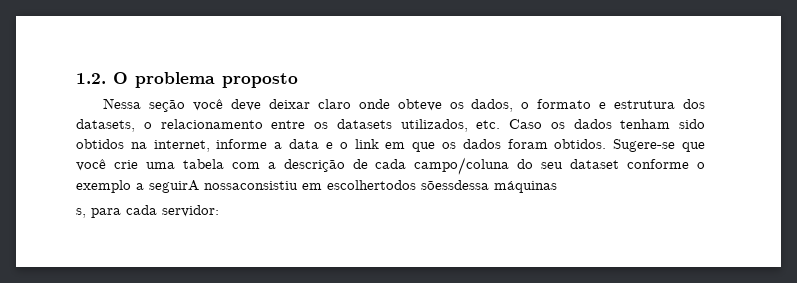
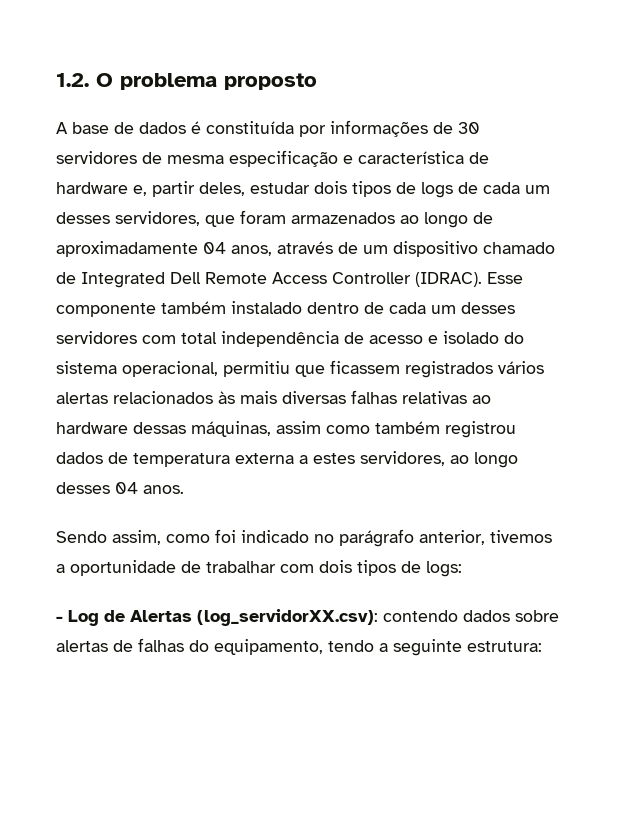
[103,98,706,112] [76,119,705,132] [76,139,705,152] [76,157,706,175] [76,180,557,193] [76,205,219,218] Nessa seção você deve deixar claro onde obteve os dados, o formato e estrutura dos datasets, o relacionamento entre os datasets utilizados, etc. Caso os dados tenham sido obtidos na internet, informe a data e o link em que os dados foram obtidos. Sugere-se que você crie uma tabela com a descrição de cada campo/coluna do seu dataset conforme o exemplo a seguirA nossaconsistiu em escolhertodos sõessdessa máquinas // s, para cada servidor: -> [56,120,480,137] [56,150,489,167] [56,181,550,198] [56,210,493,228] [56,241,555,257] [56,272,523,288] [56,301,515,317] [56,331,524,347] [56,360,544,378] [56,390,491,404] [56,421,516,438] [56,451,518,468] [56,482,184,494] [56,529,552,547] [56,560,462,577] [56,609,559,626] [56,638,542,656] A base de dados é constituída por informações de 30 servidores de mesma especificação e característica de hardware e, partir deles, estudar dois tipos de logs de cada um desses servidores, que foram armazenados ao longo de aproximadamente 04 anos, através de um dispositivo chamado de Integrated Dell Remote Access Controller (IDRAC). Esse componente também instalado dentro de cada um desses servidores com total independência de acesso e isolado do sistema operacional, permitiu que ficassem registrados vários alertas relacionados às mais diversas falhas relativas ao hardware dessas máquinas, assim como também registrou dados de temperatura externa a estes servidores, ao longo desses 04 anos. // Sendo assim, como foi indicado no parágrafo anterior, tivemos a oportunidade de trabalhar com dois tipos de logs: // - Log de Alertas (log_servidorXX.csv): contendo dados sobre alertas de falhas do equipamento, tendo a seguinte estrutura:

